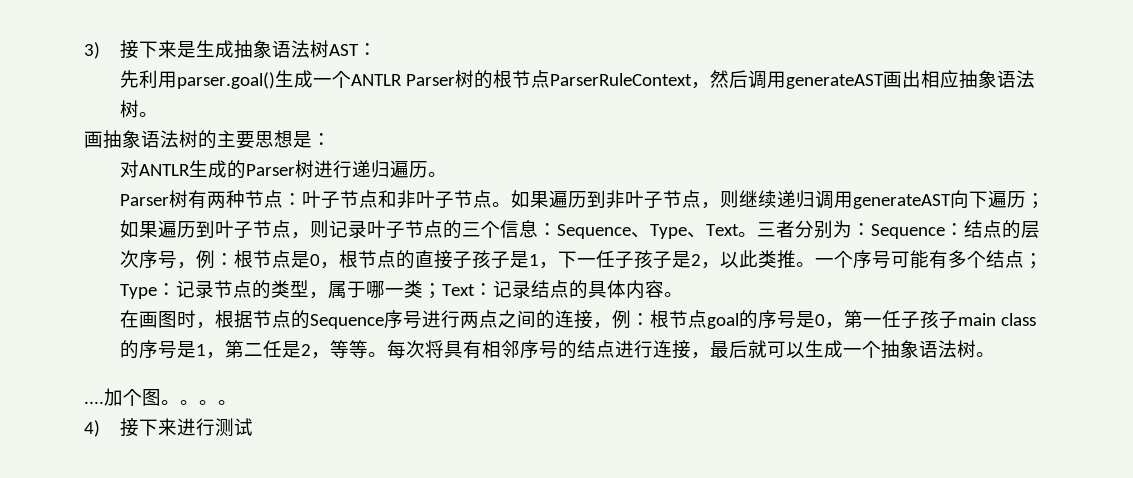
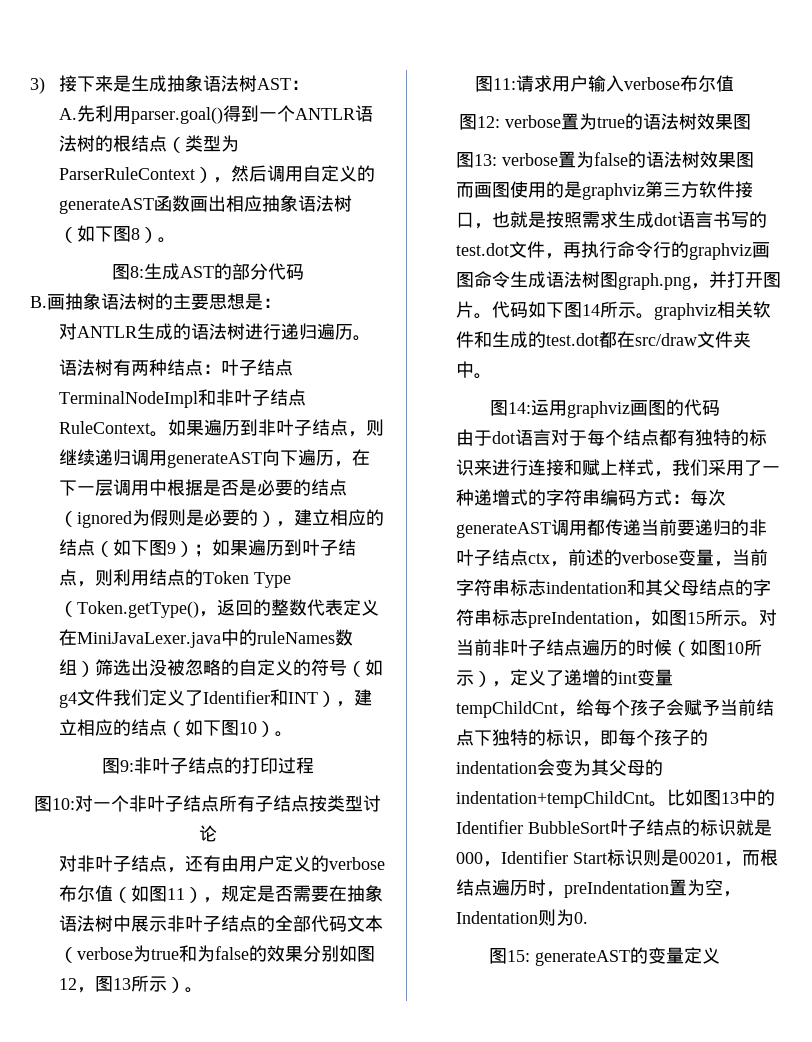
(378, 49) none -> [58,108,77,120] A.
[275,70,314,88] 生成 -> [222,105,259,122] 得到
[406,70,885,89] Parser树的根节点ParserRuleContext，然后调用generateAST -> [354,105,373,122] [58,135,239,153] [58,165,375,183] [58,195,190,214] 语法树的根结点（类型为ParserRuleContext），然后调用自定义的generateAST函数
[139,112,159,117] 。 // -> [58,225,176,243] [111,263,304,280] [30,296,47,308] （如下图8）。 // 图8:生成AST的部分代码 // B.
[246,164,296,176] Parser -> [190,323,227,340] 语法
[120,194,170,206] Parser -> [58,359,95,376] 语法
[245,190,265,208] 节 -> [166,359,185,376] 结
[340,190,493,209] 节点和非叶子节点 -> [256,359,293,376] [58,389,306,408] [58,421,150,434] 结点TerminalNodeImpl和非叶子结点RuleContext
[663,190,683,208] 节 -> [311,419,330,436] 结
[1026,193,1046,209] [120,220,1041,239] [120,250,1044,269] [120,280,684,299] [120,310,1037,329] [120,340,996,359] [84,388,237,406] [84,418,254,437] ；如果遍历到叶子节点，则记录叶子节点的三个信息：Sequence、Type、Text。三者分别为：Sequence：结点的层次序号，例：根节点是0，根节点的直接子孩子是1，下一任子孩子是2，以此类推。一个序号可能有多个结点；Type：记录节点的类型，属于哪一类；Text：记录结点的具体内容。 // 在画图时，根据节点的Sequence序号进行两点之间的连接，例：根节点goal的序号是0，第一任子孩子main class的序号是1，第二任是2，等等。每次将具有相邻序号的结点进行连接，最后就可以生成一个抽象语法树。 // ....加个图。。。。 // 4)接下来进行测试 -> [333,449,370,467] [58,479,347,496] [58,509,384,528] [58,539,356,557] [58,569,291,588] [58,599,379,618] [58,629,353,648] [58,659,383,677] [58,689,372,708] [58,719,293,737] [101,757,314,774] [34,795,381,812] [198,825,217,842] [58,855,385,873] [58,885,383,903] [58,915,383,932] [58,945,375,963] [58,975,203,993] [475,75,734,92] [458,113,751,130] [455,151,754,168] [455,181,753,200] [455,211,767,229] [455,241,770,260] [455,271,781,290] [455,301,771,320] [455,331,751,348] [455,361,492,379] [489,399,720,418] [455,429,767,446] [455,459,780,477] [455,489,726,506] [455,519,767,538] [455,549,768,567] [455,579,771,596] [455,609,777,628] [455,639,762,657] [455,669,673,687] [455,699,774,718] [455,729,708,747] [455,759,663,776] [455,789,775,808] [455,819,772,836] [455,849,778,867] [455,879,741,898] [455,909,588,926] [489,947,720,966] ，在下一层调用中根据是否是必要的结点（ignored为假则是必要的），建立相应的结点（如下图9）；如果遍历到叶子结点，则利用结点的Token Type（Token.getType()，返回的整数代表定义在MiniJavaLexer.java中的ruleNames数组）筛选出没被忽略的自定义的符号（如g4文件我们定义了Identifier和INT），建立相应的结点（如下图10）。 // 图9:非叶子结点的打印过程 // 图10:对一个非叶子结点所有子结点按类型讨论 // 对非叶子结点，还有由用户定义的verbose布尔值（如图11），规定是否需要在抽象语法树中展示非叶子结点的全部代码文本（verbose为true和为false的效果分别如图12，图13所示）。 // 图11:请求用户输入verbose布尔值 // 图12: verbose置为true的语法树效果图 // 图13: verbose置为false的语法树效果图 // 而画图使用的是graphviz第三方软件接口，也就是按照需求生成dot语言书写的test.dot文件，再执行命令行的graphviz画图命令生成语法树图graph.png，并打开图片。代码如下图14所示。graphviz相关软件和生成的test.dot都在src/draw文件夹中。 // 图14:运用graphviz画图的代码 // 由于dot语言对于每个结点都有独特的标识来进行连接和赋上样式，我们采用了一种递增式的字符串编码方式：每次generateAST调用都传递当前要递归的非叶子结点ctx，前述的verbose变量，当前字符串标志indentation和其父母结点的字符串标志preIndentation，如图15所示。对当前非叶子结点遍历的时候（如图10所示），定义了递增的int变量tempChildCnt，给每个孩子会赋予当前结点下独特的标识，即每个孩子的indentation会变为其父母的indentation+tempChildCnt。比如图13中的Identifier BubbleSort叶子结点的标识就是000，Identifier Start标识则是00201，而根结点遍历时，preIndentation置为空，Indentation则为0. // 图15: generateAST的变量定义

